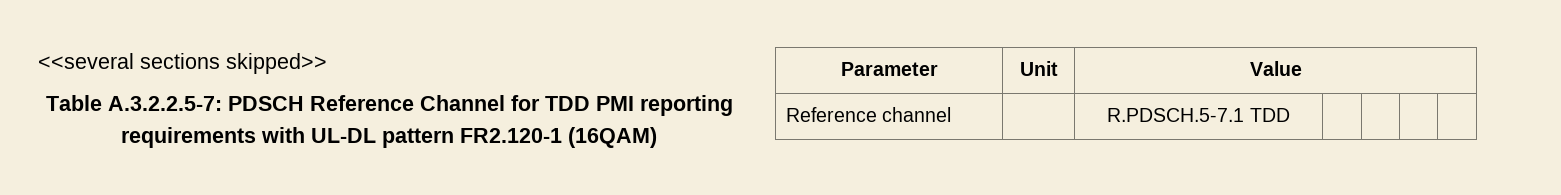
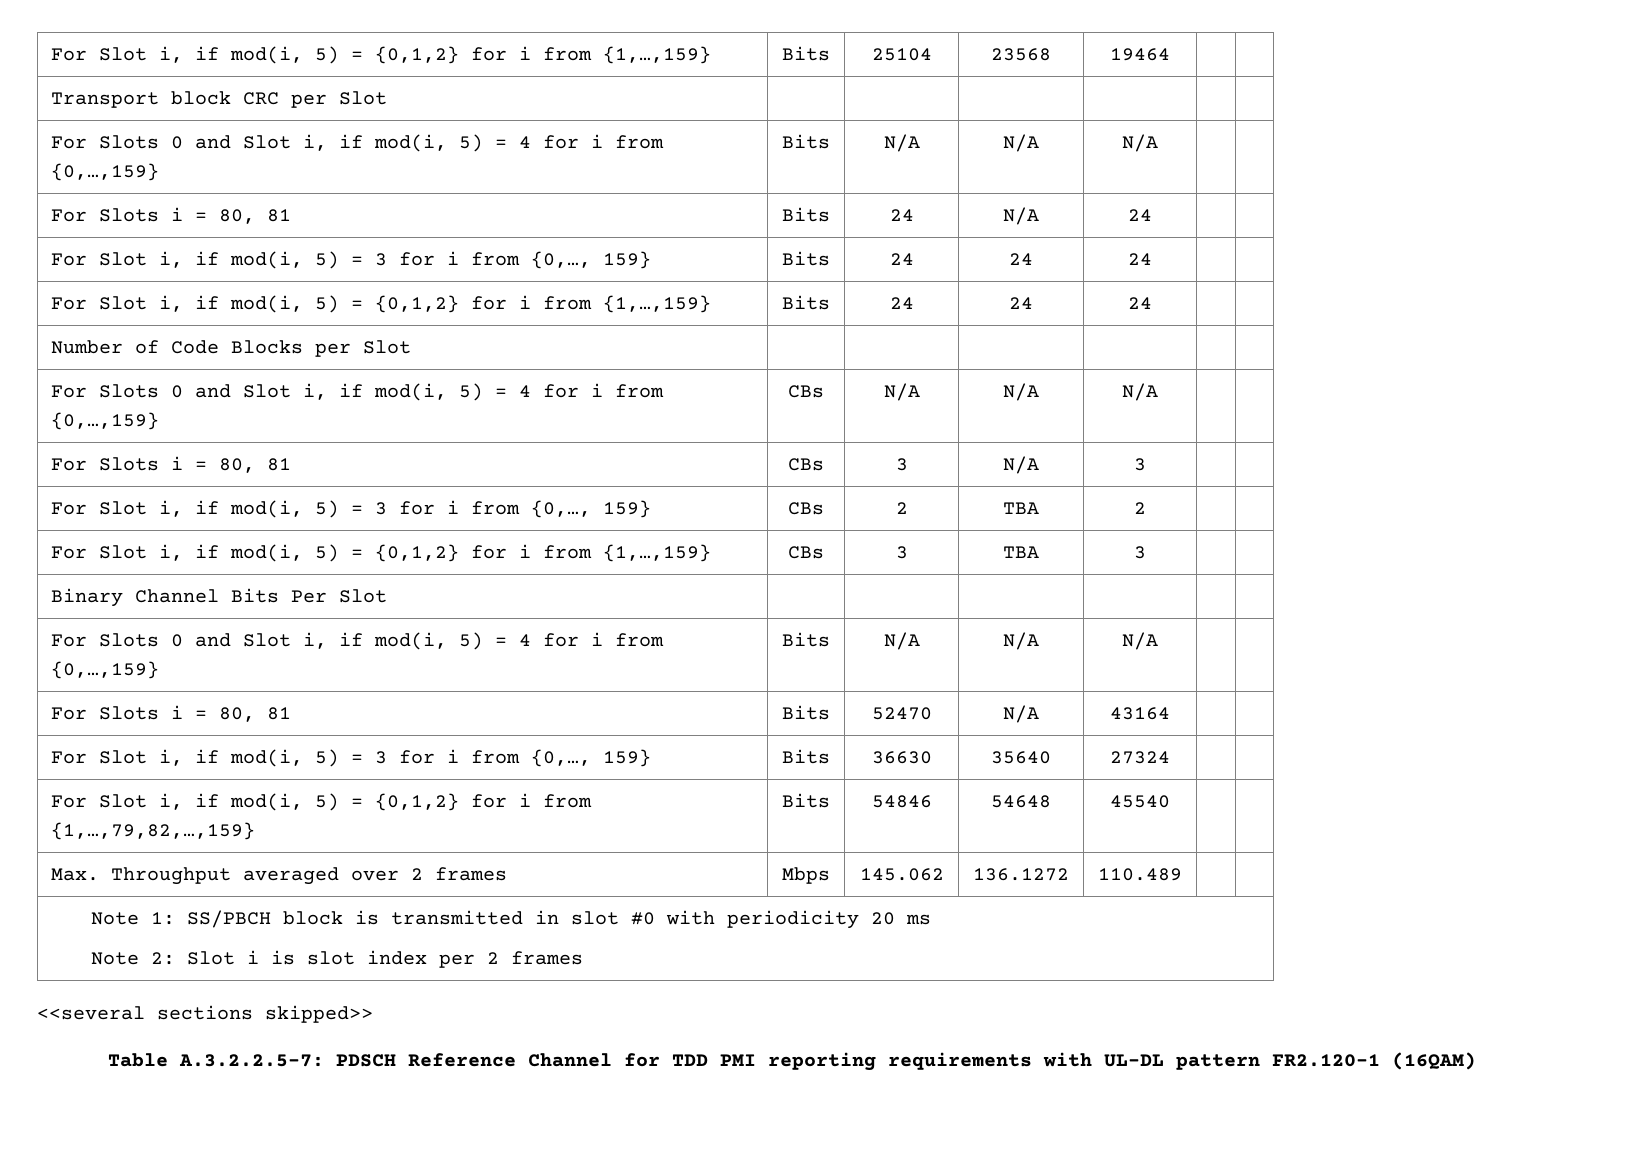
(38, 61) none -> [51,46,712,64] [782,46,830,61] [871,48,932,61] [991,48,1051,61] [1110,48,1170,61] [51,91,388,108] [51,134,665,152] [51,163,160,181] [782,134,830,149] [883,134,920,152] [1003,134,1039,152] [1122,134,1158,152] [51,207,292,224] [782,207,830,222] [889,209,914,221] [1003,207,1039,225] [1128,209,1152,221] [51,251,652,269] [782,251,830,266] [889,253,914,265] [1009,253,1033,265] [1128,253,1152,265] [51,295,712,313] [782,295,830,310] [889,297,914,309] [1009,297,1033,309] [1128,297,1152,309] [51,340,412,357] [51,383,665,401] [51,412,160,430] [788,385,824,398] [883,383,920,401] [1003,383,1039,401] [1122,383,1158,401] [51,456,292,473] [788,458,824,471] [895,458,908,471] [1003,456,1039,474] [1134,458,1146,471] [51,500,652,518] [788,502,824,515] [895,502,908,514] [1003,502,1039,514] [1134,502,1146,514] [51,544,712,562] [788,546,824,559] [895,546,908,559] [1003,546,1039,558] [1134,546,1146,559] [51,588,388,607] [51,632,665,650] [51,661,160,679] [782,632,830,647] [883,632,920,650] [1003,632,1039,650] [1122,632,1158,650] [51,705,292,722] [782,705,830,720] [871,707,932,720] [1003,705,1039,723] [1110,707,1170,720] [51,749,652,767] [782,749,830,764] [871,751,932,764] [991,751,1051,764] [1110,751,1170,764] [51,793,593,811] [51,822,256,840] [782,793,830,808] [871,795,932,808] [991,795,1051,808] [1110,795,1170,808] [51,867,508,885] [782,867,830,884] [859,868,944,881] [973,868,1069,881] [1098,868,1182,881] [90,910,931,929] [90,950,583,968] For Slot i, if mod(i, 5) = {0,1,2} for i from {1,…,159} | Bits | 25104 | 23568 | 19464 | | // Transport block CRC per Slot | | | | | | // For Slots 0 and Slot i, if mod(i, 5) = 4 for i from {0,…,159} | Bits | N/A | N/A | N/A | | // For Slots i = 80, 81 | Bits | 24 | N/A | 24 | | // For Slot i, if mod(i, 5) = 3 for i from {0,…, 159} | Bits | 24 | 24 | 24 | | // For Slot i, if mod(i, 5) = {0,1,2} for i from {1,…,159} | Bits | 24 | 24 | 24 | | // Number of Code Blocks per Slot | | | | | | // For Slots 0 and Slot i, if mod(i, 5) = 4 for i from {0,…,159} | CBs | N/A | N/A | N/A | | // For Slots i = 80, 81 | CBs | 3 | N/A | 3 | | // For Slot i, if mod(i, 5) = 3 for i from {0,…, 159} | CBs | 2 | TBA | 2 | | // For Slot i, if mod(i, 5) = {0,1,2} for i from {1,…,159} | CBs | 3 | TBA | 3 | | // Binary Channel Bits Per Slot | | | | | | // For Slots 0 and Slot i, if mod(i, 5) = 4 for i from {0,…,159} | Bits | N/A | N/A | N/A | | // For Slots i = 80, 81 | Bits | 52470 | N/A | 43164 | | // For Slot i, if mod(i, 5) = 3 for i from {0,…, 159} | Bits | 36630 | 35640 | 27324 | | // For Slot i, if mod(i, 5) = {0,1,2} for i from {1,…,79,82,…,159} | Bits | 54846 | 54648 | 45540 | | // Max. Throughput averaged over 2 frames | Mbps | 145.062 | 136.1272 | 110.489 | | // Note 1: SS/PBCH block is transmitted in slot #0 with periodicity 20 ms // Note 2: Slot i is slot index per 2 frames //
[840,62,938,76] [1019,61,1058,76] [1249,61,1302,76] [785,107,951,122] [1107,108,1290,122] // Parameter | Unit | Value // Reference channel | | R.PDSCH.5-7.1 TDD | | | | -> (1476, 1061) none

